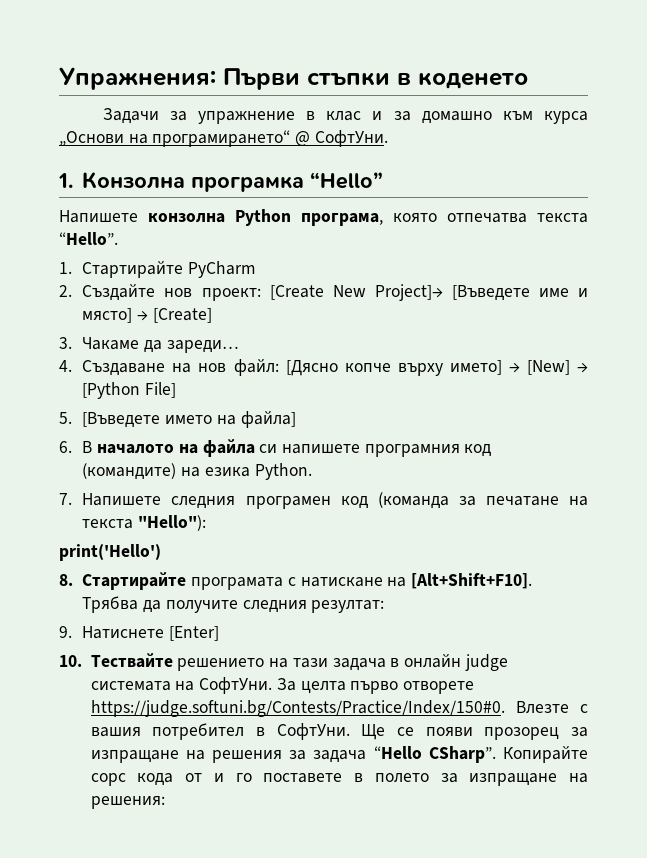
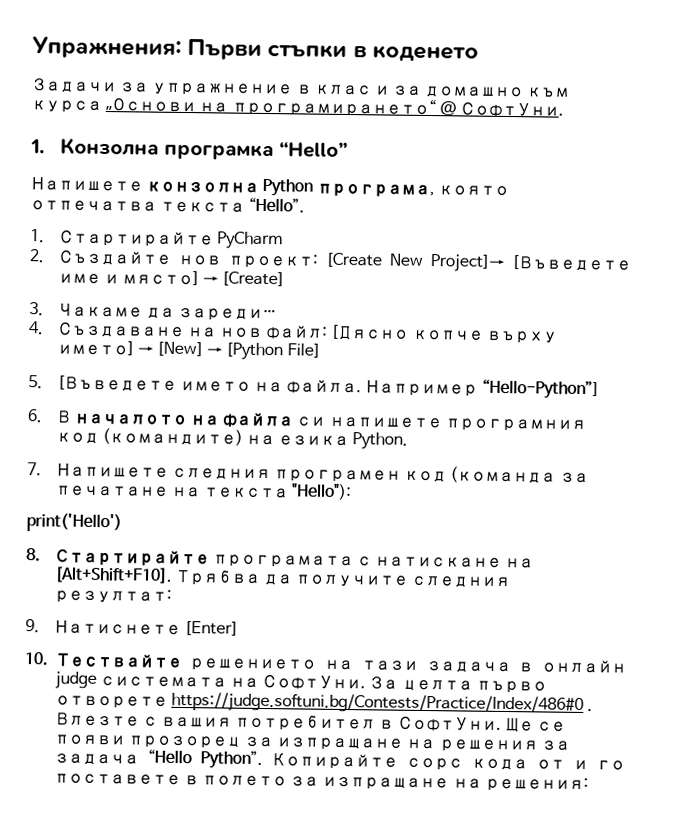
[240,411,296,428] файла] -> [286,378,600,400] файла. Например “Hello-Python”]
[90,700,505,717] https://judge.softuni.bg/Contests/Practice/Index/150#0. -> [170,691,594,715] https://judge.softuni.bg/Contests/Practice/Index/486#0 .
[428,746,496,763] CSharp”. -> [199,750,263,769] Python”.

